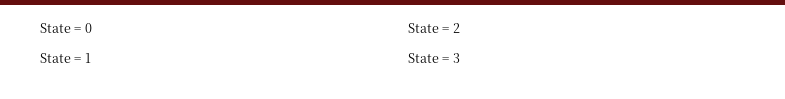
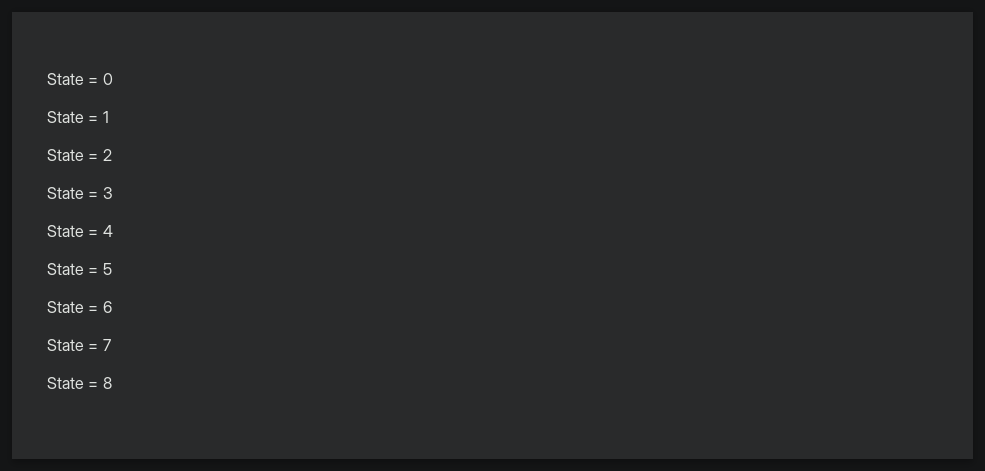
(460, 58) none -> [47,225,113,237] [47,263,112,275] [47,301,112,313] [47,339,111,351] [47,377,112,389] // State = 4 // State = 5 // State = 6 // State = 7 // State = 8

